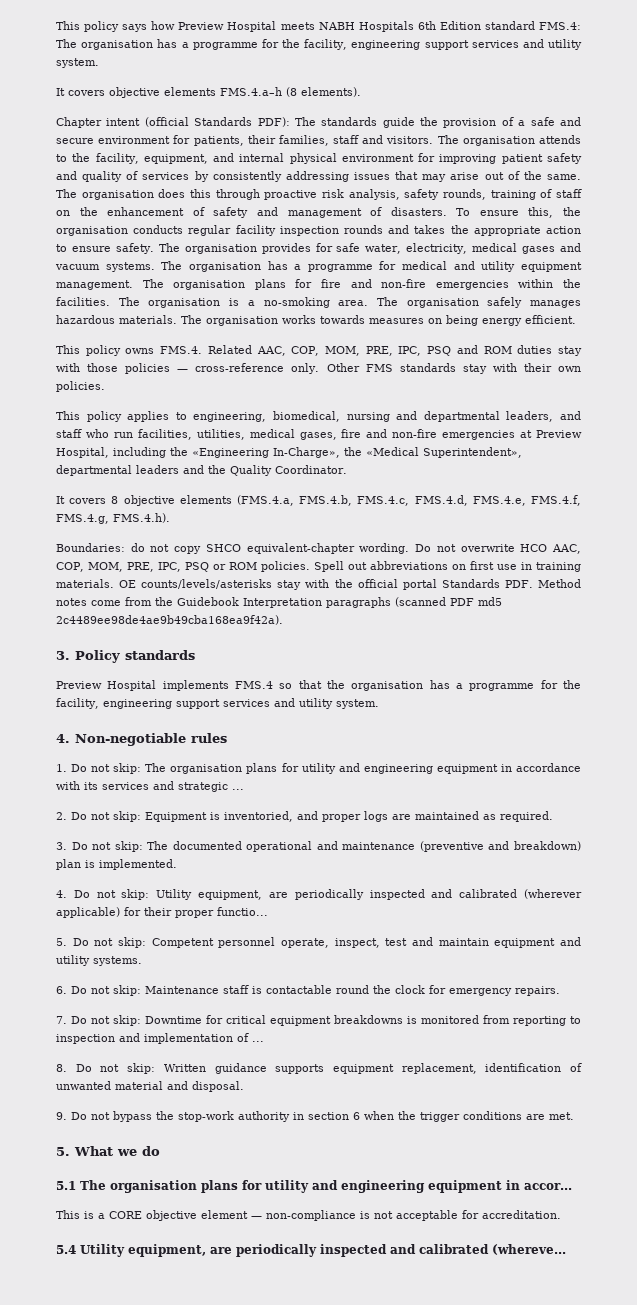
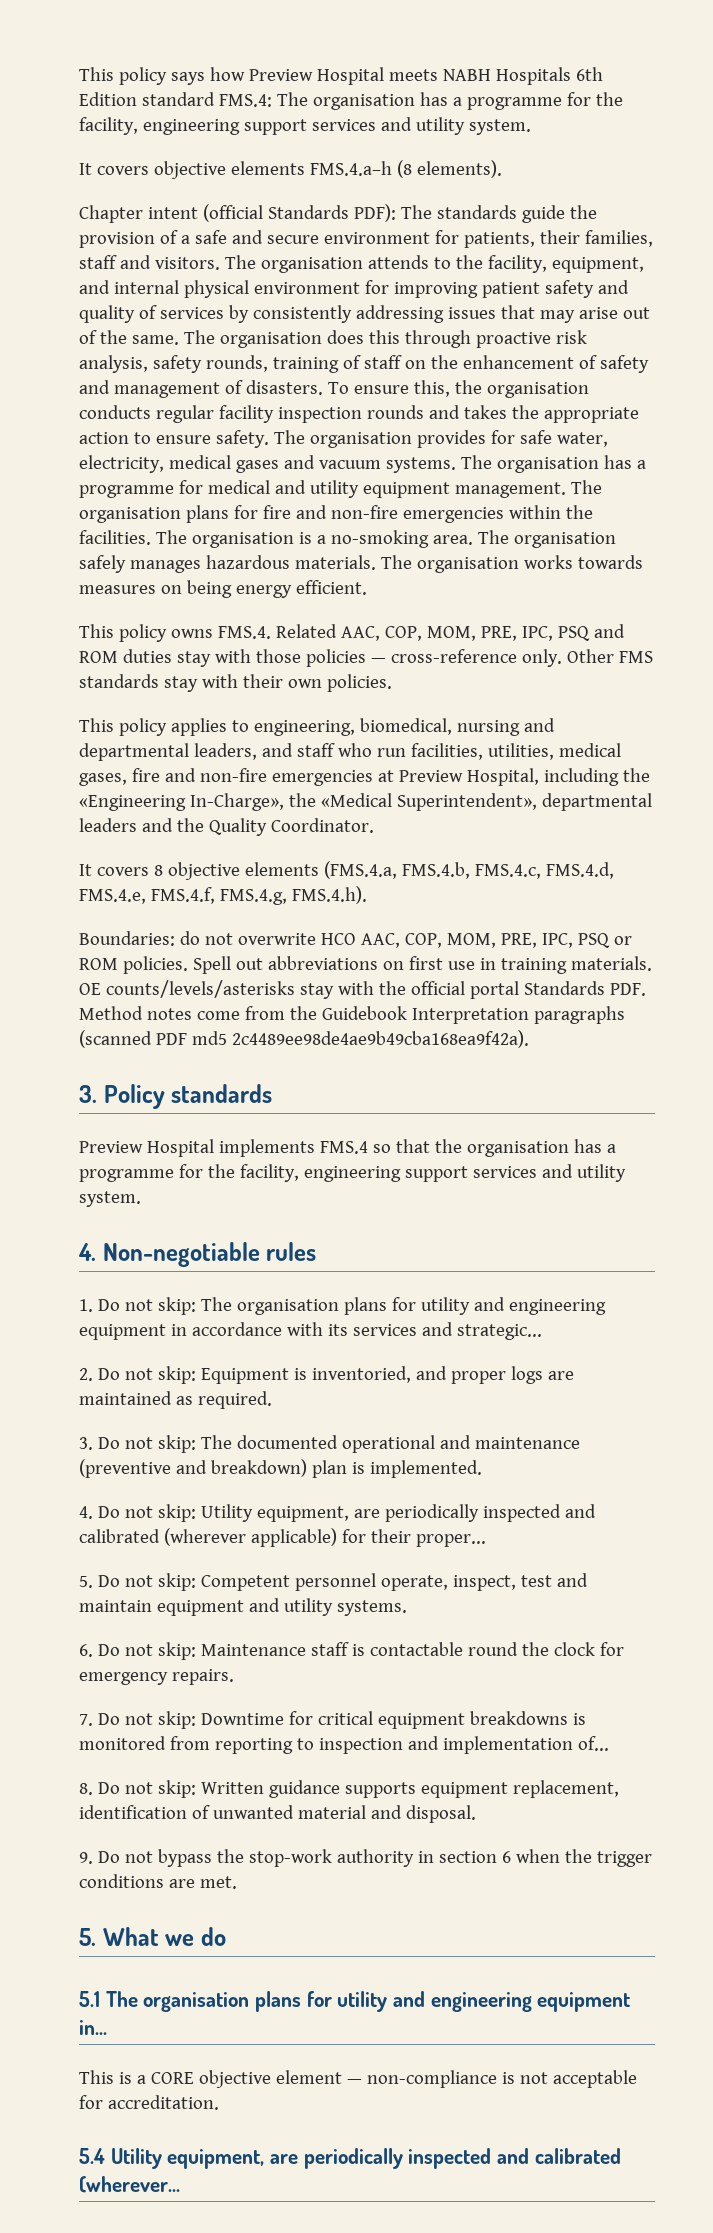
[174,543,456,554] copy SHCO equivalent-chapter wording. Do not -> (233, 939) none
[178,782,244,792] strategic ... -> [456,1324,542,1340] strategic...
[175,907,268,918] proper functio... -> [415,1534,486,1547] proper...
[237,1033,264,1042] of ... -> [577,1736,609,1751] of...
[506,1180,572,1190] in accor... -> [79,2020,107,2035] in...
[492,1244,566,1255] (whereve... -> [79,2176,180,2193] (wherever...

